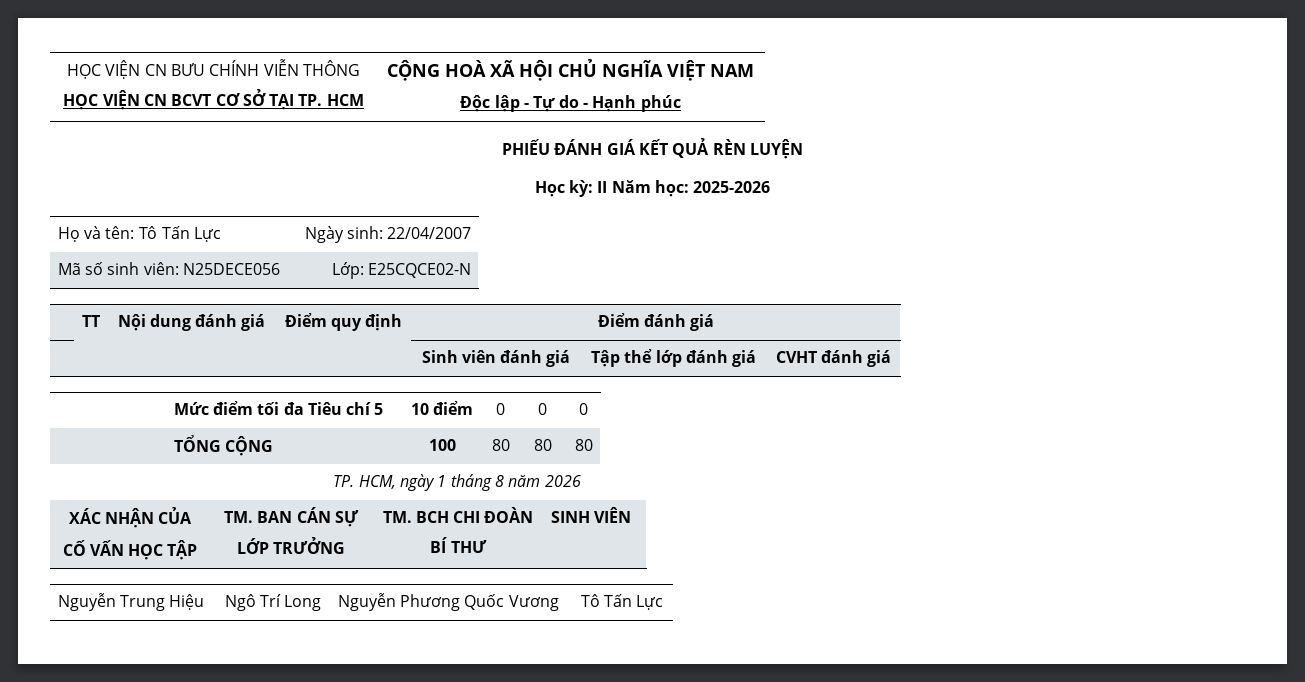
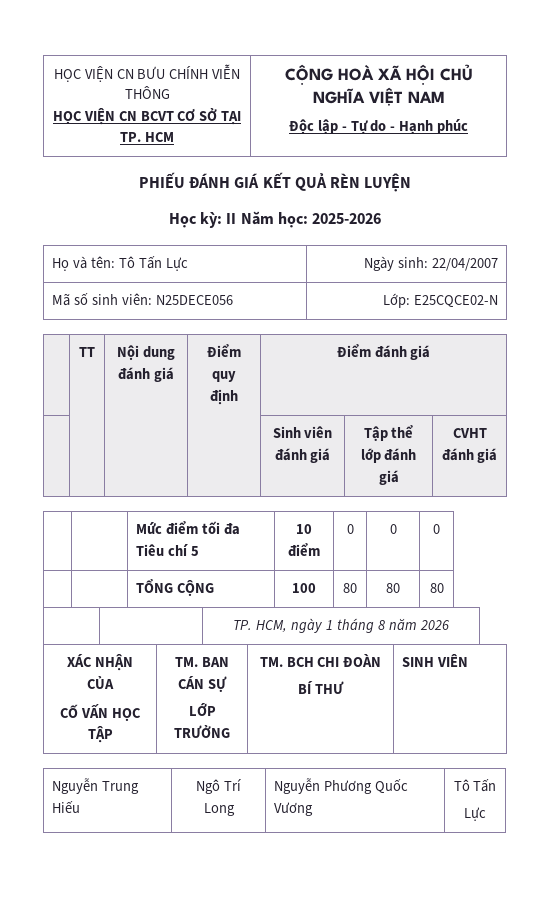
[169,594,205,610] Hiệu -> [52,801,81,813] Hiếu
(632, 600) none -> (497, 785) //

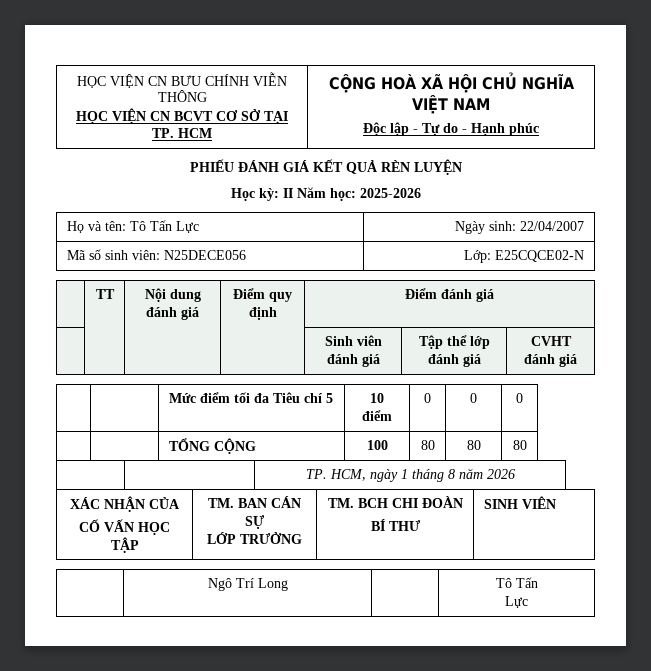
[52,778,140,794] [52,801,81,813] Nguyễn Trung Hiếu -> (556, 502) none
[274,778,409,794] [274,802,314,816] Nguyễn Phương Quốc Vương -> (288, 584) none

